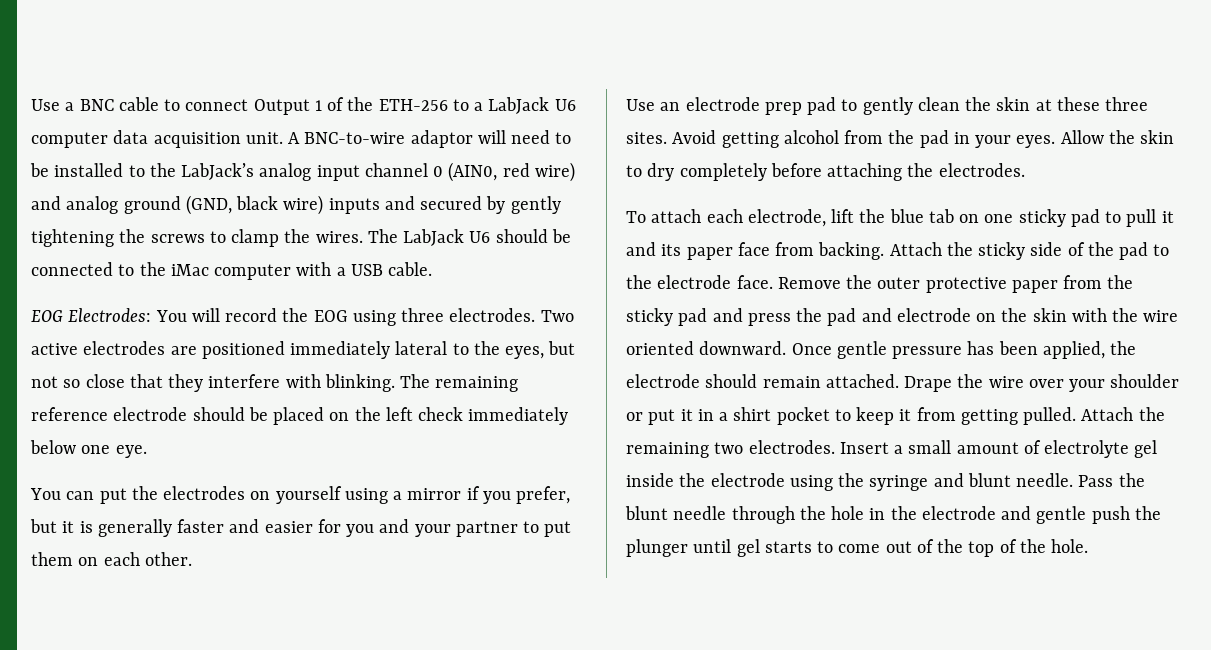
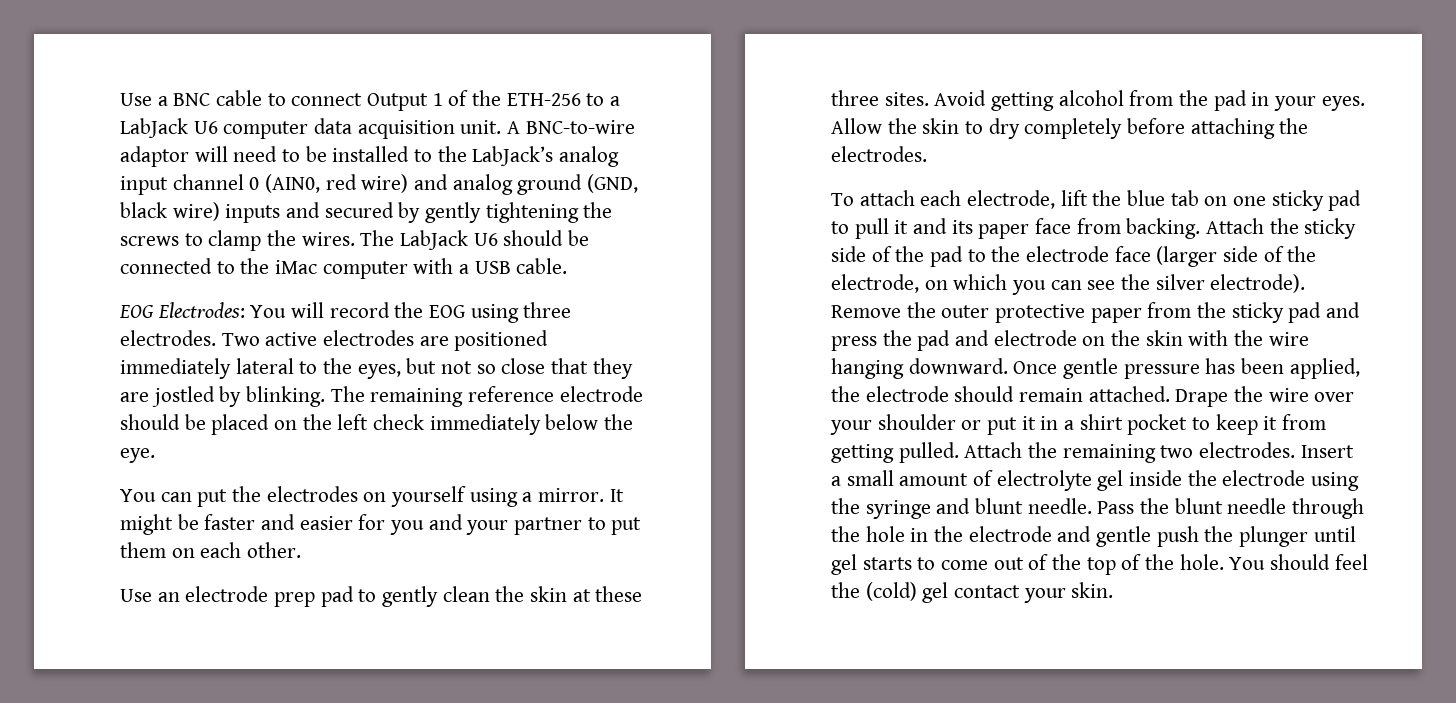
[208,374,321,388] interfere with -> [120,386,242,407] are jostled by
[81,445,111,454] one -> [604,414,634,430] the
[407,486,571,504] [30,519,172,537] mirror if you prefer, but it is generally -> [538,488,624,502] [120,514,199,535] mirror. It might be
[736,275,773,289] face. -> [1114,246,1317,267] [831,274,1306,295] face (larger side of the electrode, on which you can see the silver electrode).
[626,341,694,355] oriented -> [831,358,904,379] hanging
(1089, 546) none -> [1229,554,1368,570] [831,582,1114,603] You should feel the (cold) gel contact your skin.

